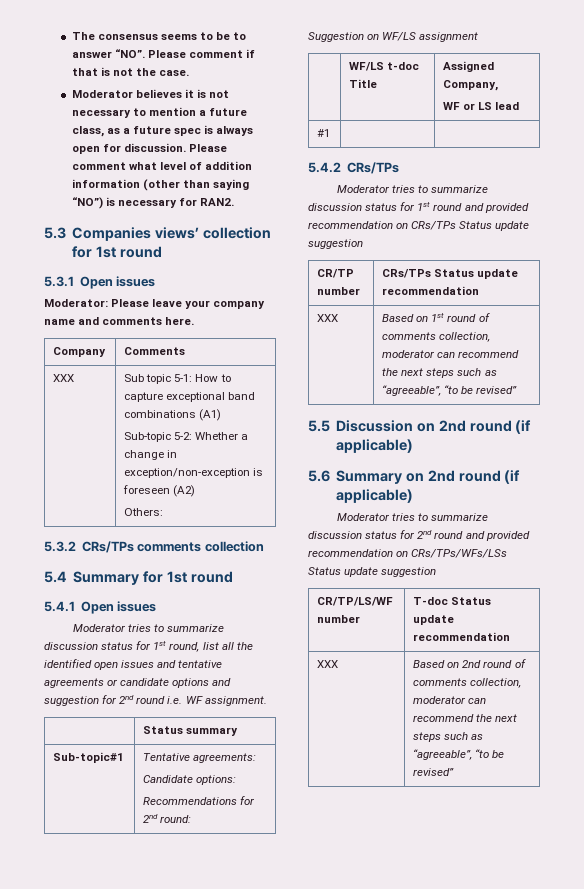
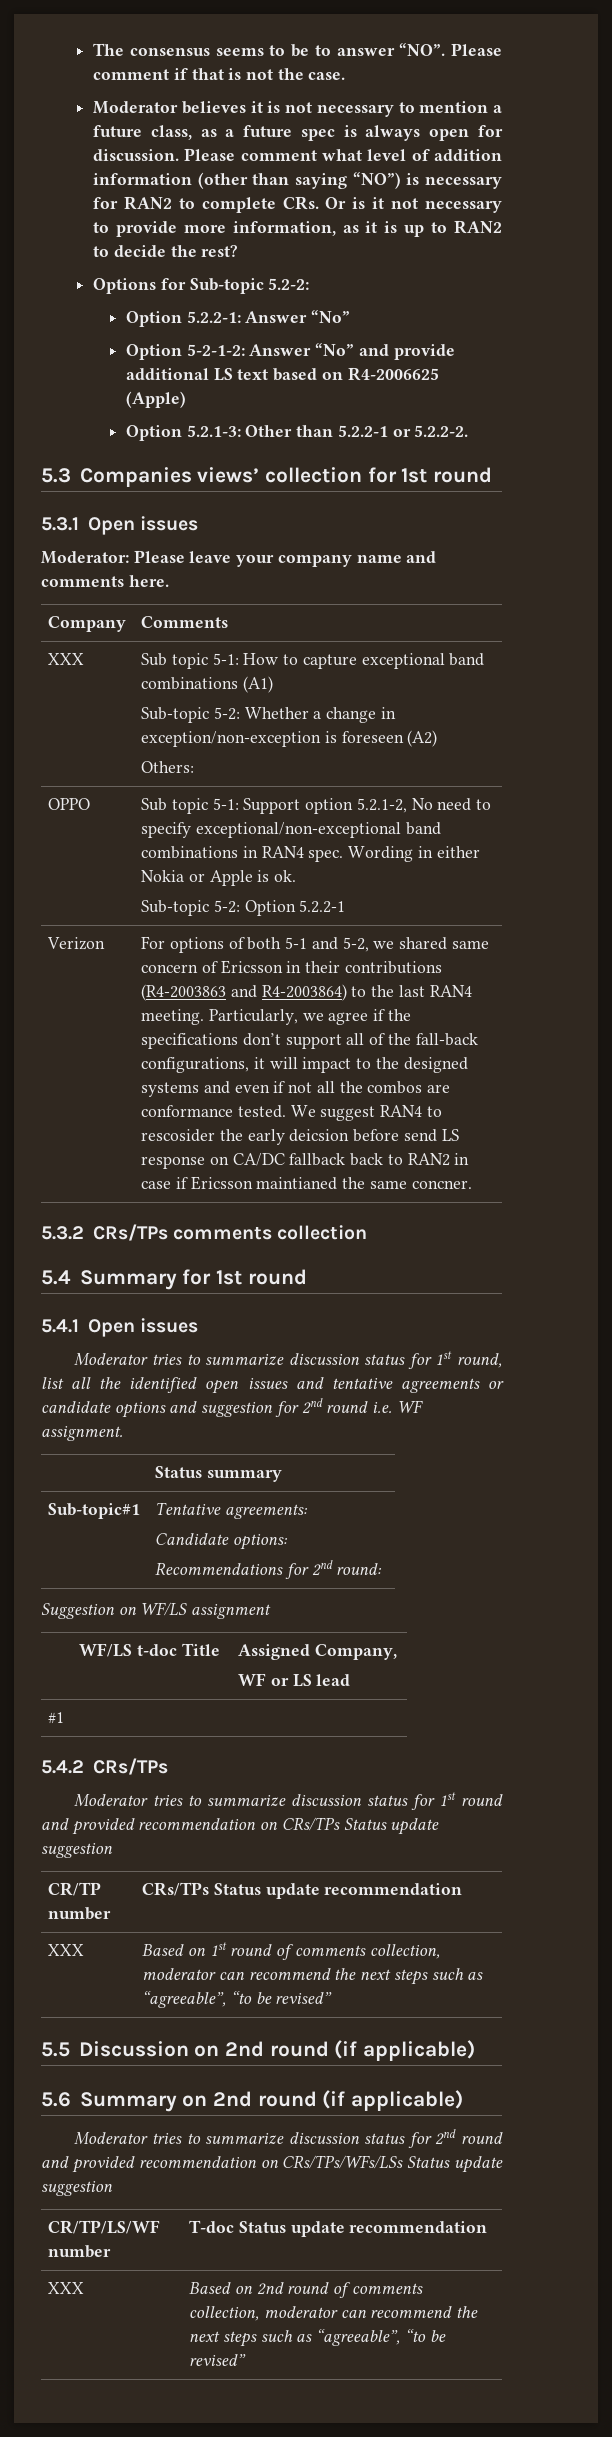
[199,198,234,206] RAN2. -> [123,196,503,213] [93,220,503,237] [93,245,239,257] [93,278,310,294] [125,310,351,327] [125,343,455,360] [125,367,439,381] [125,391,186,408] [125,425,469,441] RAN2 to complete CRs. Or is it not necessary to provide more information, as it is up to RAN2 to decide the rest? // Options for Sub-topic 5.2-2: // Option 5.2.2-1: Answer “No” // Option 5-2-1-2: Answer “No” and provide additional LS text based on R4-2006625 (Apple) // Option 5.2.1-3: Other than 5.2.2-1 or 5.2.2-2.
(164, 512) none -> [48,798,91,810] [141,798,492,814] [141,822,441,838] [141,846,480,862] [141,870,297,886] [141,900,346,916] [47,937,106,950] [141,936,489,953] [141,960,442,974] [141,984,472,1001] [141,1009,411,1025] [141,1033,478,1049] [141,1057,468,1073] [141,1081,451,1097] [141,1105,442,1121] [141,1129,459,1145] [141,1153,470,1169] [141,1176,472,1190] // OPPO | Sub topic 5-1: Support option 5.2.1-2, No need to specify exceptional/non-exceptional band combinations in RAN4 spec. Wording in either Nokia or Apple is ok. // Sub-topic 5-2: Option 5.2.2-1 // Verizon | For options of both 5-1 and 5-2, we shared same concern of Ericsson in their contributions (R4-2003863 and R4-2003864) to the last RAN4 meeting. Particularly, we agree if the specifications don’t support all of the fall-back configurations, it will impact to the designed systems and even if not all the combos are conformance tested. We suggest RAN4 to rescosider the early deicsion before send LS response on CA/DC fallback back to RAN2 in case if Ericsson maintianed the same concner.

